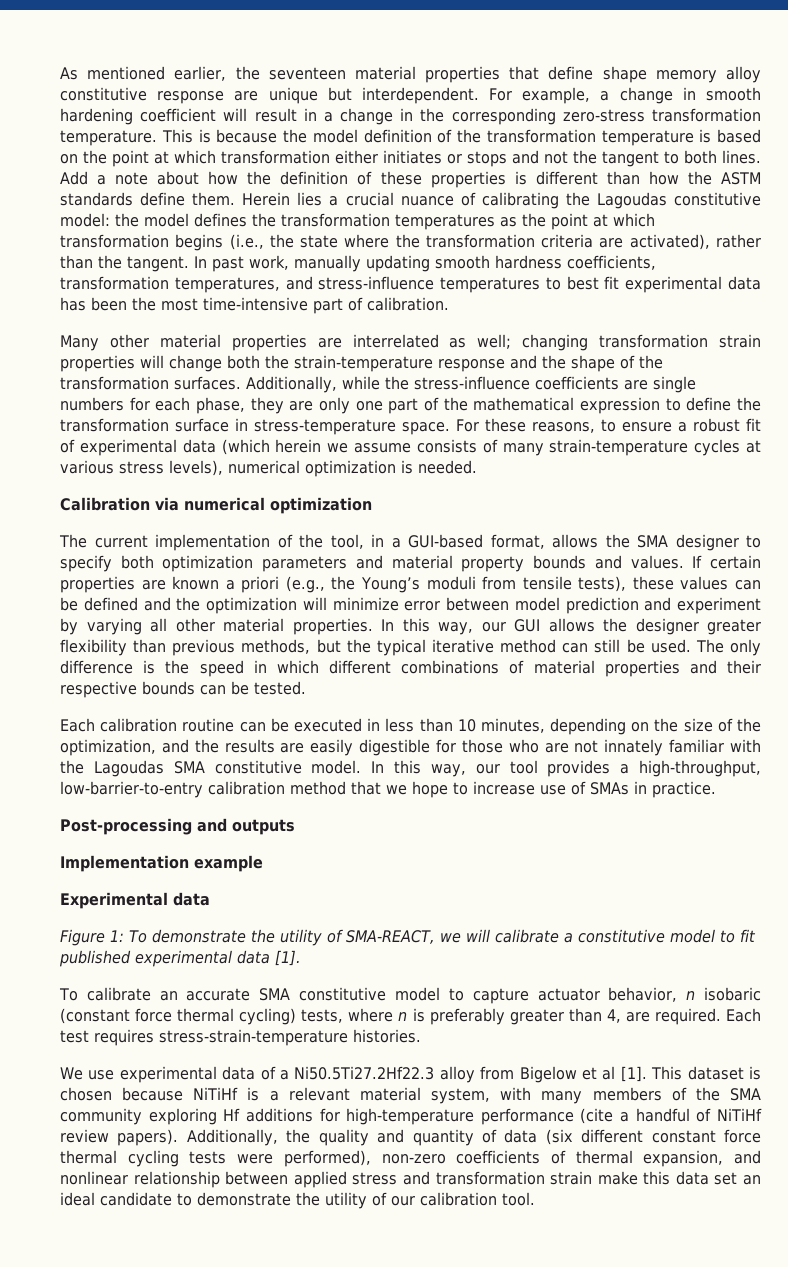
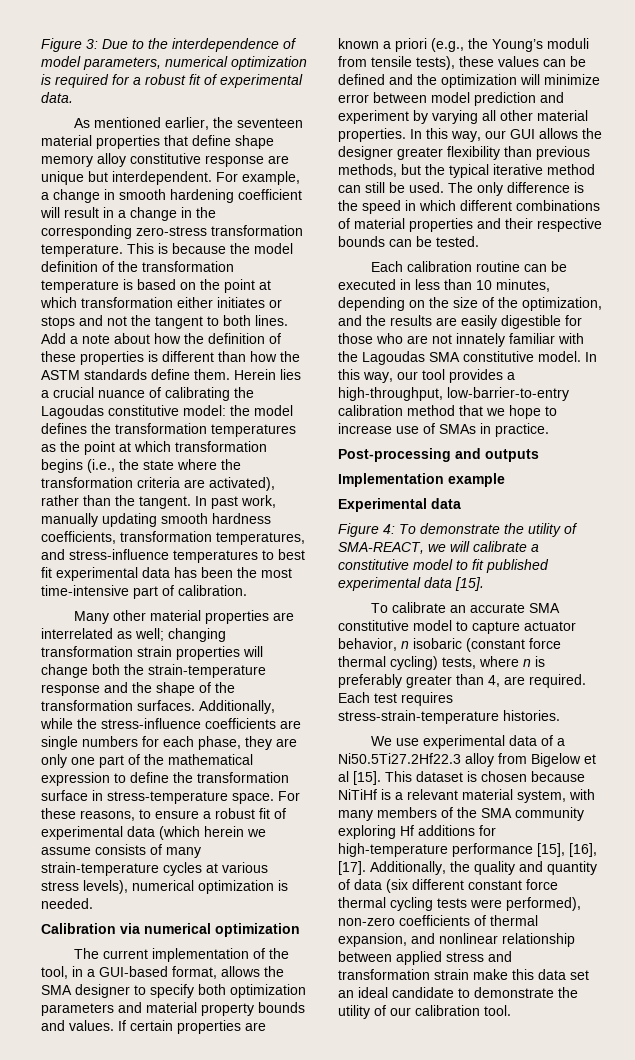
(60, 73) none -> [41,38,297,52] [41,56,307,70] [41,74,303,88] [41,92,73,103] Figure 3: Due to the interdependence of model parameters, numerical optimization is required for a robust fit of experimental data. //
[110,930,124,942] 1: -> [383,524,395,534] 4:
[275,950,301,966] [1]. -> [455,577,484,591] [15].
[620,1066,647,1082] [1]. -> [353,771,381,785] [15].
[580,1108,762,1124] [60,1129,179,1146] (cite a handful of NiTiHf review papers). -> [537,843,597,857] [338,861,366,875] [15], [16], [17].

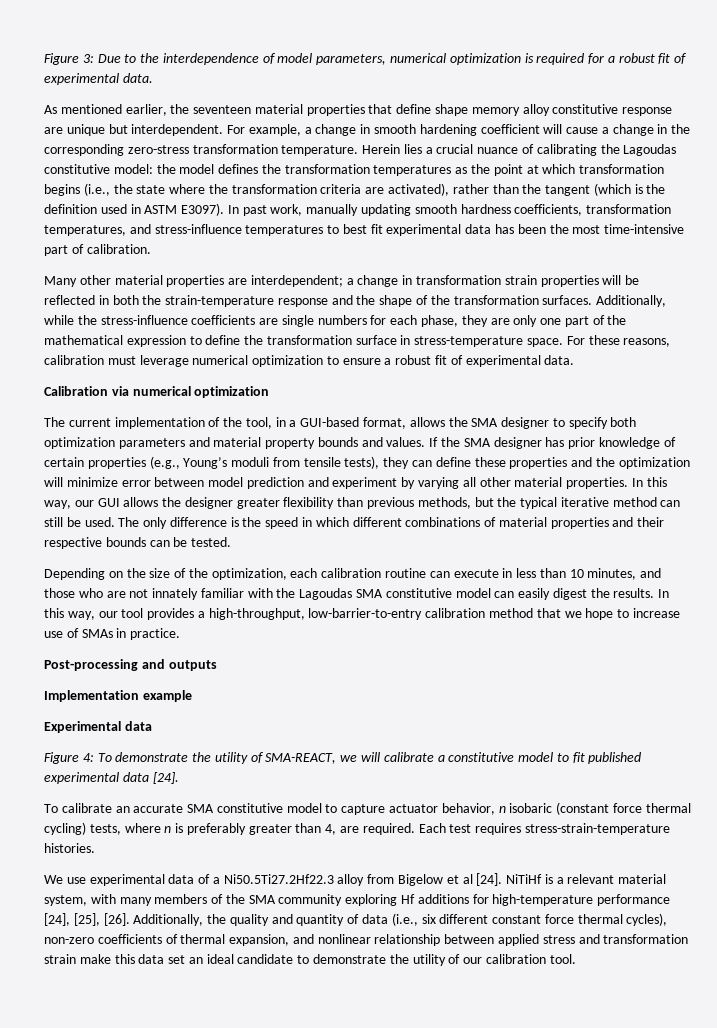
[64,207,114,218] result in -> [566,127,599,134] cause
[127,243,293,254] [41,261,234,272] [41,279,271,293] [40,297,282,308] [41,315,288,329] [41,333,281,344] [41,351,300,365] [41,369,230,380] This is because the model definition of the transformation temperature is based on the point at which transformation either initiates or stops and not the tangent to both lines. Add a note about how the definition of these properties is different than how the ASTM standards define them. -> (359, 150) none
[139,496,191,509] tangent. -> [545,183,666,196] [44,203,225,216] tangent (which is the definition used in ASTM E3097).
[41,628,226,642] interrelated as well; changing -> [250,275,413,287] interdependent; a change in
[41,664,88,678] change -> [625,275,640,285] [44,295,109,305] be reflected in
(135, 815) none -> [44,355,324,367] calibration must leverage numerical optimization
[127,826,266,840] [41,844,201,858] [41,862,268,876] [41,880,288,894] [41,898,93,909] data (which herein we assume consists of many strain-temperature cycles at various stress levels), numerical optimization is needed. -> [544,355,575,365] data.
[130,1020,266,1034] [338,38,488,52] certain properties are known a priori (e.g., the -> [441,437,676,449] [44,456,180,469] the SMA designer has prior knowledge of certain properties (e.g.,
[459,56,586,67] [338,74,385,85] these values can be defined -> [383,457,568,469] they can define these properties
[370,261,567,272] [338,279,550,292] [338,297,405,311] Each calibration routine can be executed in less than 10 minutes, depending -> [44,568,105,580] Depending
[338,315,582,329] and the results are easily digestible for -> [290,568,662,580] each calibration routine can execute in less than 10 minutes, and
[538,351,581,362] model. -> [455,588,655,600] model can easily digest the results.
[455,577,484,591] [15]. -> [152,772,179,784] [24].
[353,771,585,785] [15]. This dataset is chosen because -> [476,873,503,886] [24].
[537,843,597,857] [338,861,366,875] [15], [16], [17]. -> [44,913,130,926] [24], [25], [26].
[386,879,408,893] (six -> [391,913,436,926] (i.e., six
[390,897,581,911] cycling tests were performed), -> [626,913,668,926] cycles),

